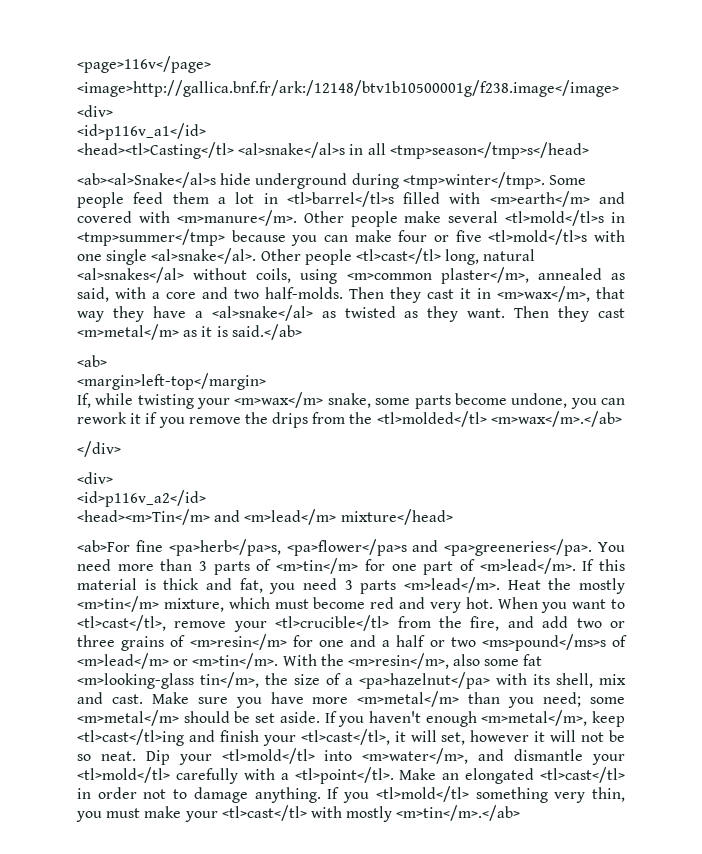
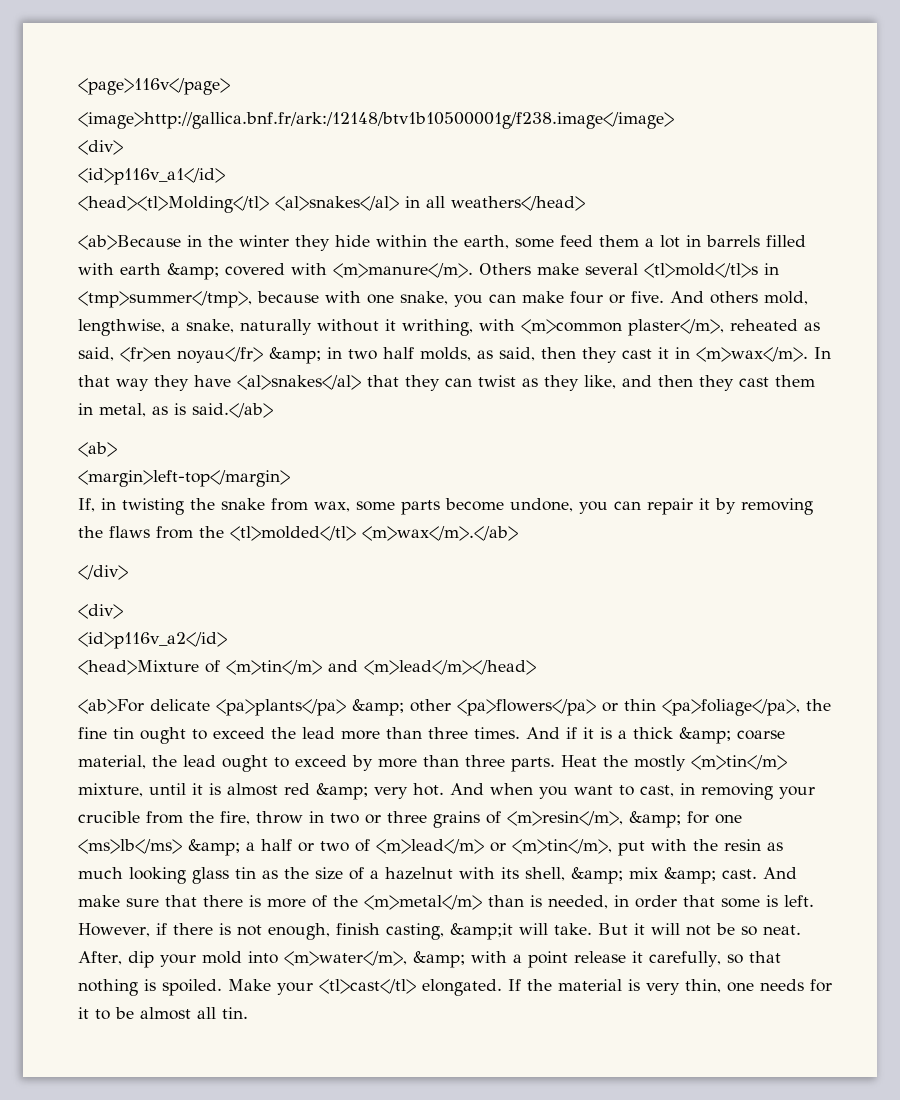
[77,142,589,159] [77,172,586,189] [77,192,124,208] <head><tl>Casting</tl> <al>snake</al>s in all <tmp>season</tmp>s</head> // <ab><al>Snake</al>s hide underground during <tmp>winter</tmp>. Some people -> [78,196,585,213] [78,235,554,251] <head><tl>Molding</tl> <al>snakes</al> in all weathers</head> // <ab>Because in the winter they hide within the earth, some
[286,191,394,207] <tl>barrel</tl>s -> [706,235,760,247] barrels
[489,191,625,207] <m>earth</m> and -> [120,263,219,280] earth &amp;
[303,211,398,227] Other people -> [479,263,531,275] Others
[77,229,286,246] <tmp>summer</tmp> because -> [78,291,448,308] <tmp>summer</tmp>, because with one snake,
[455,229,626,245] [77,248,536,265] [77,267,338,284] five <tl>mold</tl>s with one single <al>snake</al>. Other people <tl>cast</tl> long, natural <al>snakes</al> without coils, using -> [631,291,808,305] [78,319,515,336] five. And others mold, lengthwise, a snake, naturally without it writhing, with
[537,268,625,280] [77,287,384,302] annealed as said, with a core and two half-molds. Then -> [730,319,820,331] [78,347,576,364] reheated as said, <fr>en noyau</fr> &amp; in two half molds, as said, then
[497,286,590,302] <m>wax</m>, -> [696,347,831,362] <m>wax</m>. In
[194,305,625,322] [77,324,213,340] a <al>snake</al> as twisted as they want. Then they cast <m>metal</m> as it -> [237,375,815,391] [78,403,168,417] <al>snakes</al> that they can twist as they like, and then they cast them in metal, as
[95,392,371,409] while twisting your <m>wax</m> snake, -> [101,498,350,515] in twisting the snake from wax,
[77,412,309,428] rework it if you remove the drips -> [647,498,813,515] [78,526,150,538] repair it by removing the flaws
[77,509,453,525] [77,539,625,556] [77,558,625,575] [77,577,500,594] <head><m>Tin</m> and <m>lead</m> mixture</head> // <ab>For fine <pa>herb</pa>s, <pa>flower</pa>s and <pa>greeneries</pa>. You need more than 3 parts of <m>tin</m> for one part of <m>lead</m>. If this material is thick and fat, you need 3 parts <m>lead</m>. -> [78,660,536,675] [78,699,831,716] [78,727,785,744] [78,755,555,772] <head>Mixture of <m>tin</m> and <m>lead</m></head> // <ab>For delicate <pa>plants</pa> &amp; other <pa>flowers</pa> or thin <pa>foliage</pa>, the fine tin ought to exceed the lead more than three times. And if it is a thick &amp; coarse material, the lead ought to exceed by more than three parts.
[228,597,625,613] [77,615,390,632] which must become red and very hot. When you want to <tl>cast</tl>, remove your <tl>crucible</tl> -> [149,783,815,800] [78,811,140,823] until it is almost red &amp; very hot. And when you want to cast, in removing your crucible
[507,616,569,628] and add -> [256,811,324,824] throw in
[189,634,376,650] <m>resin</m> for one and -> [507,811,742,828] [78,839,240,856] <m>resin</m>, &amp; for one <ms>lb</ms> &amp;
[481,634,606,651] <ms>pound</ms>s -> (349, 846) none
[192,653,543,669] [77,672,259,689] <m>tin</m>. With the <m>resin</m>, also some fat <m>looking-glass tin</m>, -> [512,839,783,856] [78,867,278,884] <m>tin</m>, put with the resin as much looking glass tin as
[359,672,490,689] <pa>hazelnut</pa> -> [385,867,453,880] hazelnut
[599,674,626,685] [77,691,625,708] [77,710,625,727] [77,729,530,746] mix and cast. Make sure you have more <m>metal</m> than you need; some <m>metal</m> should be set aside. If you haven't enough <m>metal</m>, keep <tl>cast</tl>ing and finish your <tl>cast</tl>, it will set, however -> [571,867,797,884] [78,895,814,910] [78,923,628,940] &amp; mix &amp; cast. And make sure that there is more of the <m>metal</m> than is needed, in order that some is left. However, if there is not enough, finish casting, &amp;it will take. But
[145,748,626,765] [77,767,625,784] [77,786,626,803] [76,805,521,822] Dip your <tl>mold</tl> into <m>water</m>, and dismantle your <tl>mold</tl> carefully with a <tl>point</tl>. Make an elongated <tl>cast</tl> in order not to damage anything. If you <tl>mold</tl> something very thin, you must make your <tl>cast</tl> with mostly <m>tin</m>.</ab> -> [78,951,781,968] [78,979,832,996] [78,1007,248,1020] After, dip your mold into <m>water</m>, &amp; with a point release it carefully, so that nothing is spoiled. Make your <tl>cast</tl> elongated. If the material is very thin, one needs for it to be almost all tin.

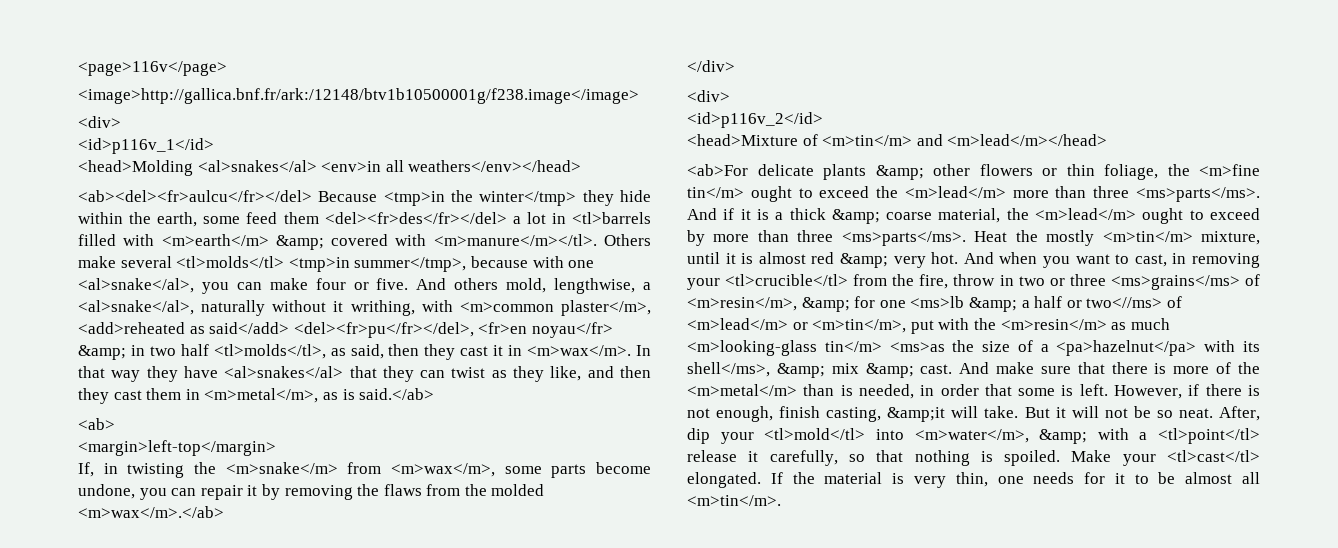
[78,168,225,185] [78,196,585,213] [78,235,289,250] <id>p116v_a1</id> // <head><tl>Molding</tl> <al>snakes</al> in all weathers</head> // <ab>Because in the winter -> [78,138,214,154] [78,160,582,176] [78,190,577,206] <id>p116v_1</id> // <head>Molding <al>snakes</al> <env>in all weathers</env></head> // <ab><del><fr>aulcu</fr></del> Because <tmp>in the winter</tmp>
(639, 241) none -> [324,212,507,224] <del><fr>des</fr></del>
[706,235,760,247] barrels -> [572,212,652,224] <tl>barrels
[120,263,161,275] earth -> [161,234,269,246] <m>earth</m>
[333,263,473,278] <m>manure</m>. -> [433,234,597,246] <m>manure</m></tl>.
[644,263,779,278] [78,291,252,308] <tl>mold</tl>s in <tmp>summer</tmp>, -> [176,256,467,272] <tl>molds</tl> <tmp>in summer</tmp>,
[400,291,448,305] snake, -> [78,278,194,293] <al>snake</al>,
[186,319,234,333] snake, -> [78,300,194,315] <al>snake</al>,
[730,319,820,331] [78,347,114,361] reheated as said, -> [78,322,474,338] <add>reheated as said</add> <del><fr>pu</fr></del>,
[420,347,471,361] molds, -> [213,344,326,359] <tl>molds</tl>,
[99,403,146,417] metal, -> [204,388,319,403] <m>metal</m>,
[221,498,350,512] snake from wax, -> [225,462,495,477] <m>snake</m> from <m>wax</m>,
[230,526,356,541] <tl>molded</tl> -> [491,484,545,496] molded
[78,632,227,649] <id>p116v_a2</id> -> [687,112,823,128] <id>p116v_2</id>
[216,699,346,716] <pa>plants</pa> -> [823,164,866,180] plants
[457,699,596,716] <pa>flowers</pa> -> [979,164,1033,176] flowers
[662,699,831,716] [78,727,134,739] <pa>foliage</pa>, the fine tin -> [1104,164,1260,180] [687,187,744,198] foliage, the <m>fine tin</m>
[302,727,520,740] lead more than three times. -> [904,186,1260,202] <m>lead</m> more than three <ms>parts</ms>.
[183,755,216,767] lead -> [1035,208,1137,220] <m>lead</m>
[511,757,555,772] parts. -> [841,231,966,246] <ms>parts</ms>.
[78,811,140,823] crucible -> [725,274,849,286] <tl>crucible</tl>
[433,811,480,828] grains -> [1110,275,1240,290] <ms>grains</ms>
[78,839,182,854] <ms>lb</ms> -> [910,296,965,308] <ms>lb
[320,841,349,852] two -> [1086,297,1163,308] two<//ms>
[724,839,761,851] resin -> [1000,319,1107,330] <m>resin</m>
[129,867,278,884] looking glass tin as -> [687,340,945,356] <m>looking-glass tin</m> <ms>as
[385,867,453,880] hazelnut -> [1056,340,1197,356] <pa>hazelnut</pa>
[525,867,565,881] shell, -> [687,362,770,377] shell</ms>,
[202,951,242,964] mold -> [764,428,866,440] <tl>mold</tl>
[528,951,568,968] point -> [1158,428,1260,444] <tl>point</tl>
[222,1007,248,1019] tin. -> [687,495,781,506] <m>tin</m>.

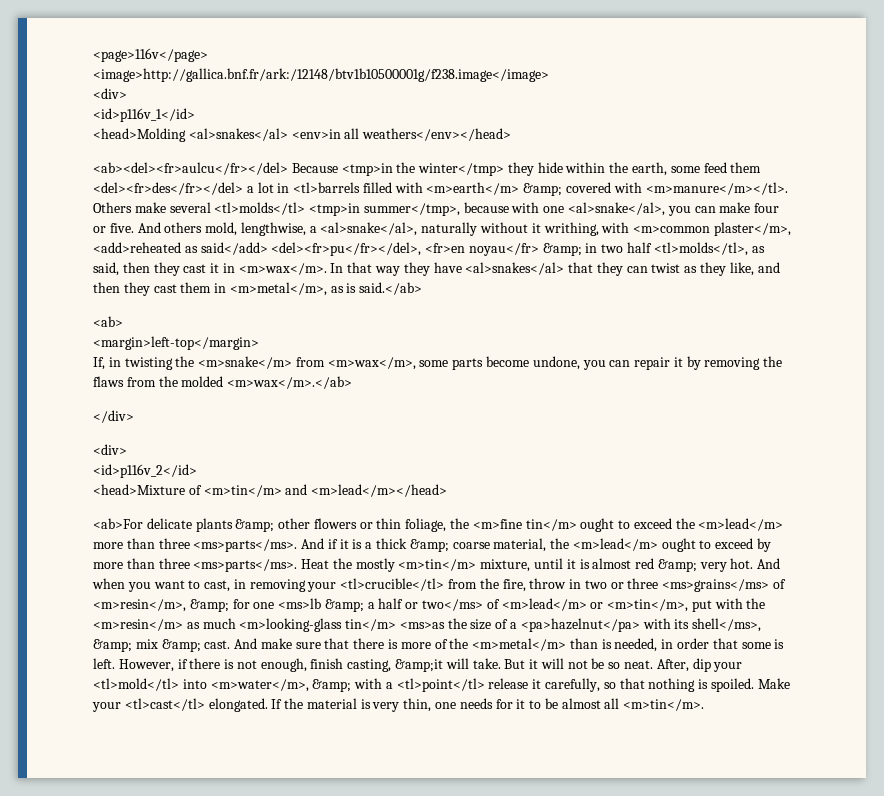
[1086,297,1163,308] two<//ms> -> [422,599,484,611] two</ms>

